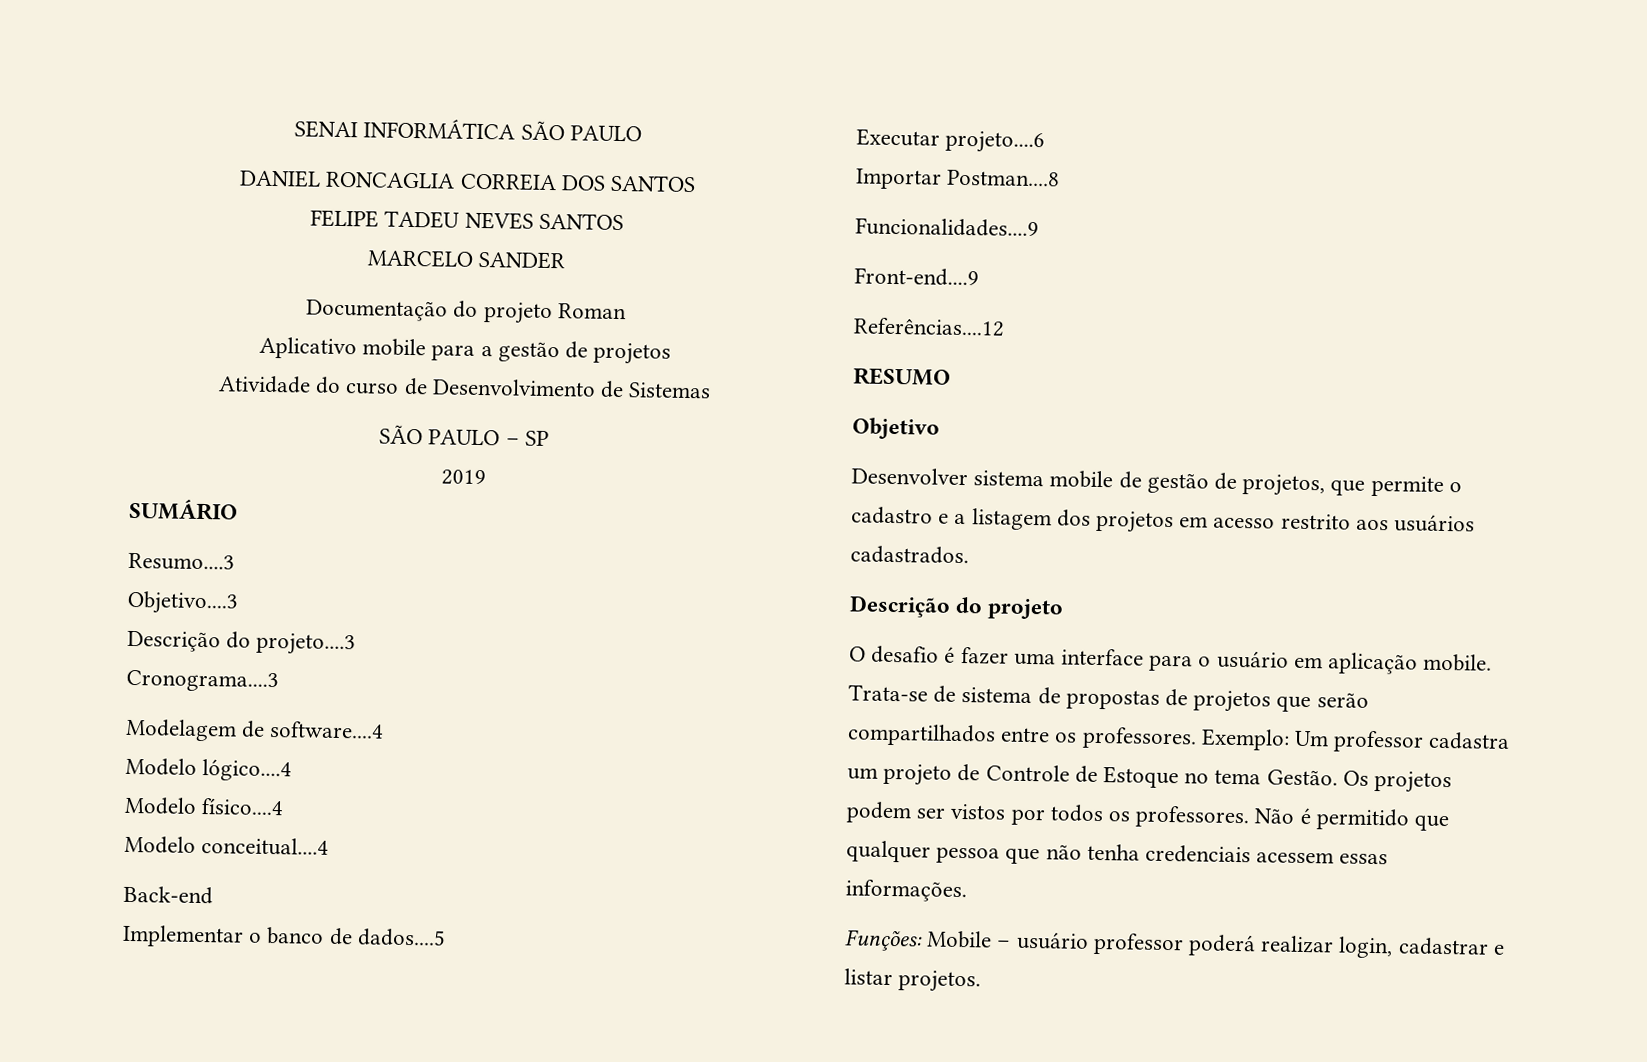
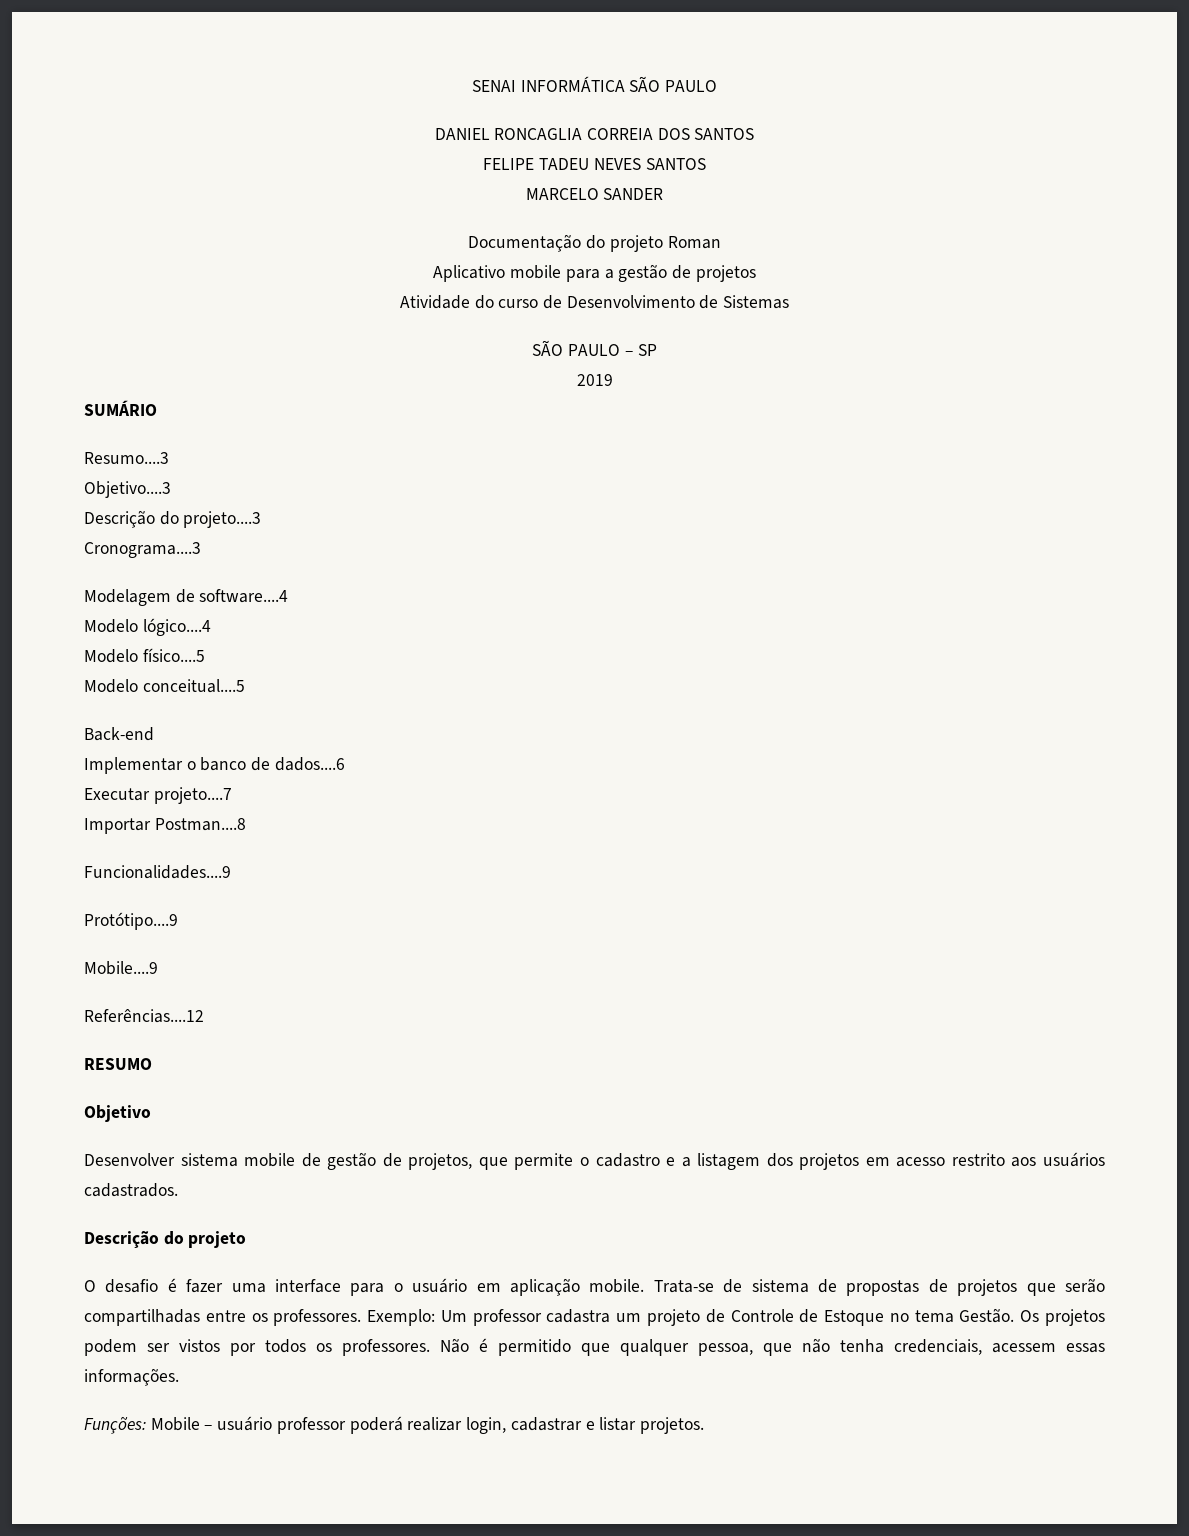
[201,798,285,816] [124,835,330,856] físico....4 // Modelo conceitual....4 -> [142,648,205,662] [84,679,245,693] físico....5 // Modelo conceitual....5
[356,928,446,947] dados....5 -> [274,757,345,771] dados....6
[945,130,1046,154] projeto....6 -> [153,787,232,804] projeto....7
[854,267,979,287] Front-end....9 -> [84,912,178,930] [84,961,158,975] Protótipo....9 // Mobile....9
[847,723,996,747] compartilhados -> [84,1309,200,1326] compartilhadas
[936,846,1001,864] pessoa -> [698,1343,753,1356] pessoa,
[1145,844,1252,864] credenciais -> [894,1339,982,1355] credenciais,

